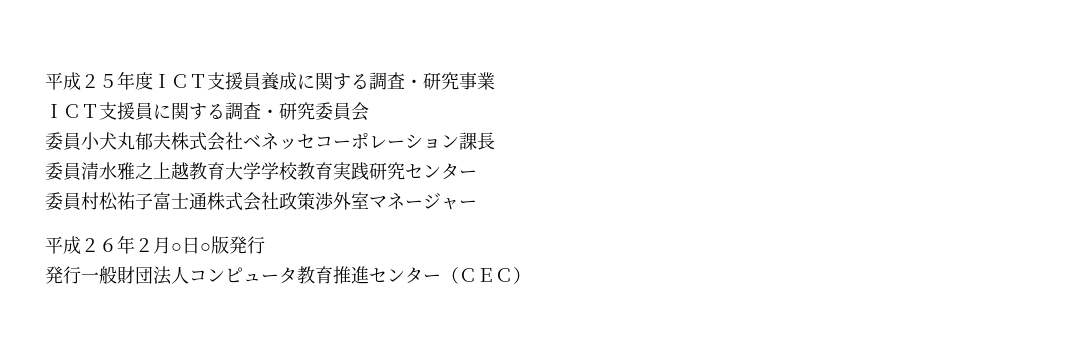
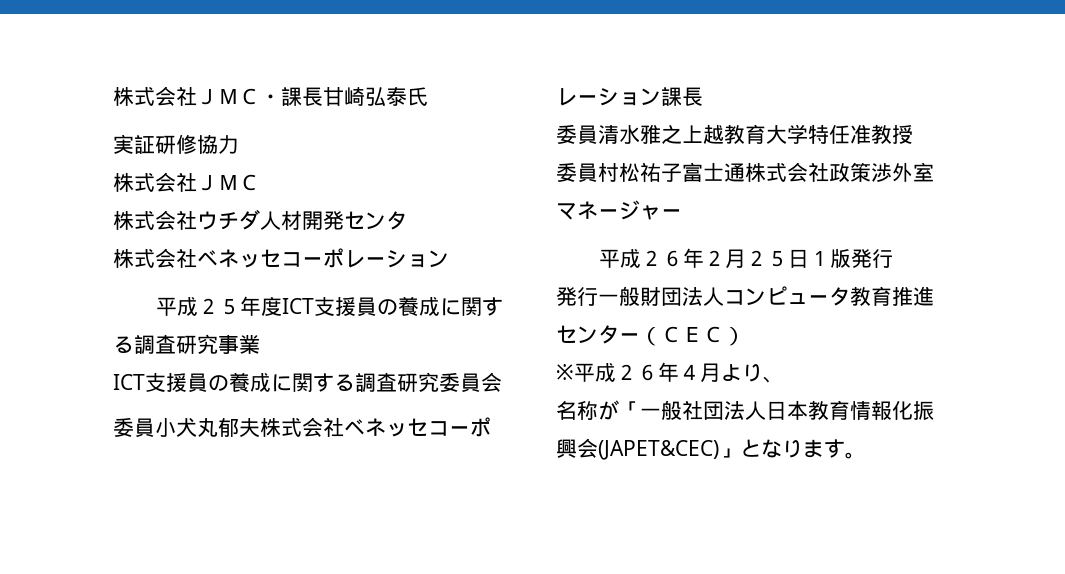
[45,71,423,90] 平成２５年度ＩＣＴ支援員養成に関する調査・ -> [113,86,428,106] [113,134,239,154] [113,172,260,192] [113,209,407,230] [113,248,449,268] [156,296,504,317] [113,334,176,354] 株式会社ＪＭＣ・課長甘崎弘泰氏 // 実証研修協力 // 株式会社ＪＭＣ // 株式会社ウチダ人材開発センタ // 株式会社ベネッセコーポレーション // 平成２５年度ICT支援員の養成に関する調査
[45,102,279,120] ＩＣＴ支援員に関する調査・ -> [113,372,397,393] ICT支援員の養成に関する調査
[261,162,477,181] 学校教育実践研究センター -> [808,124,913,144] 特任准教授
[171,237,211,254] ○日○ -> [746,249,831,268] ２５日１
(531, 275) none -> [556,362,784,383] [556,400,934,420] [556,438,866,460] // ※平成２６年４月より、 // 名称が「一般社団法人日本教育情報化振興会(JAPET&CEC)」となります。

